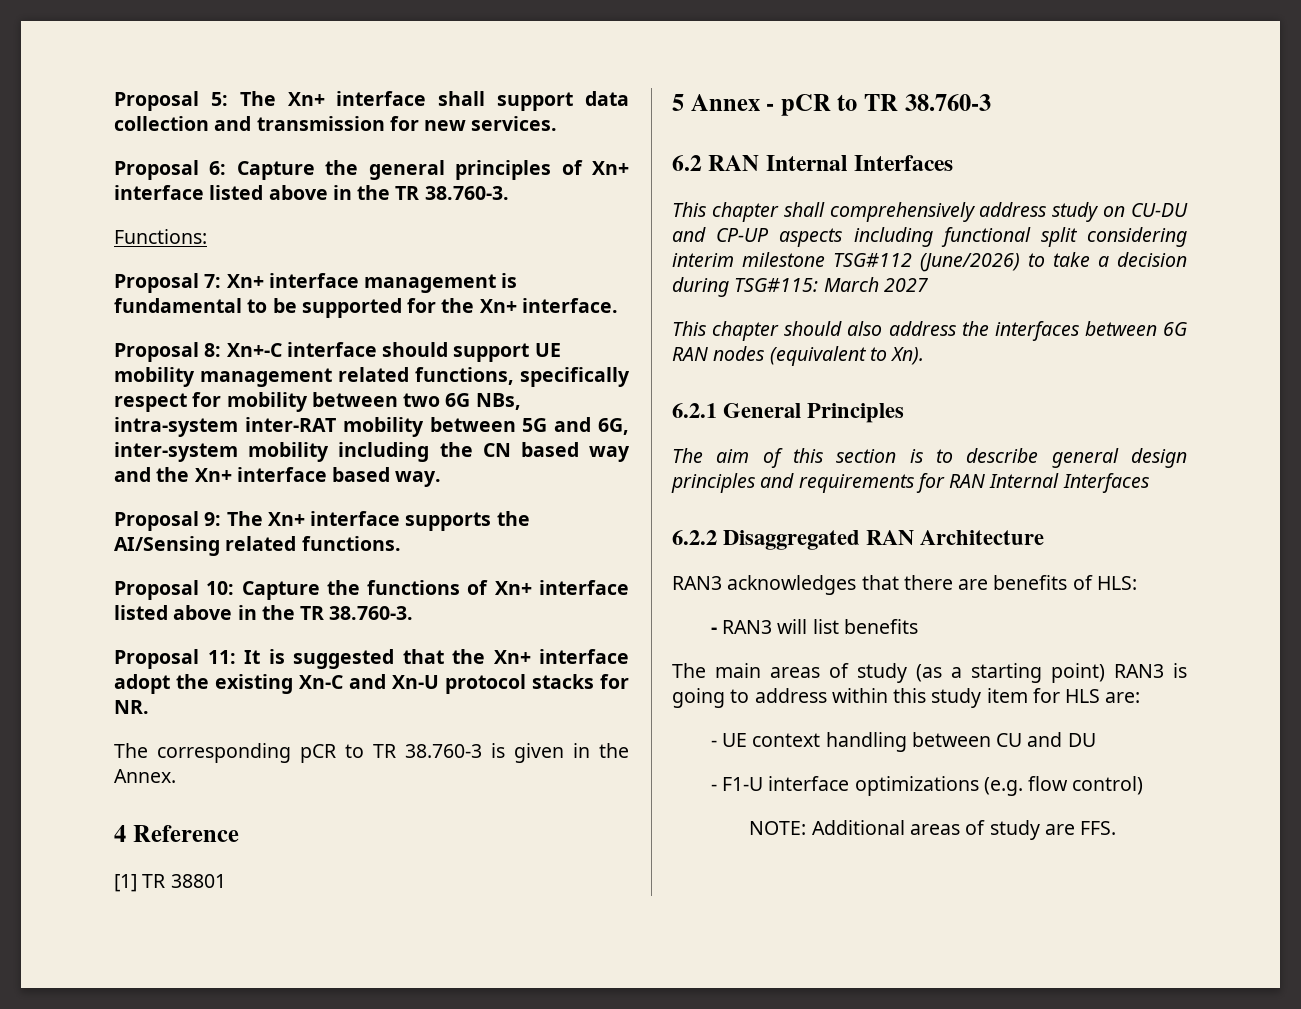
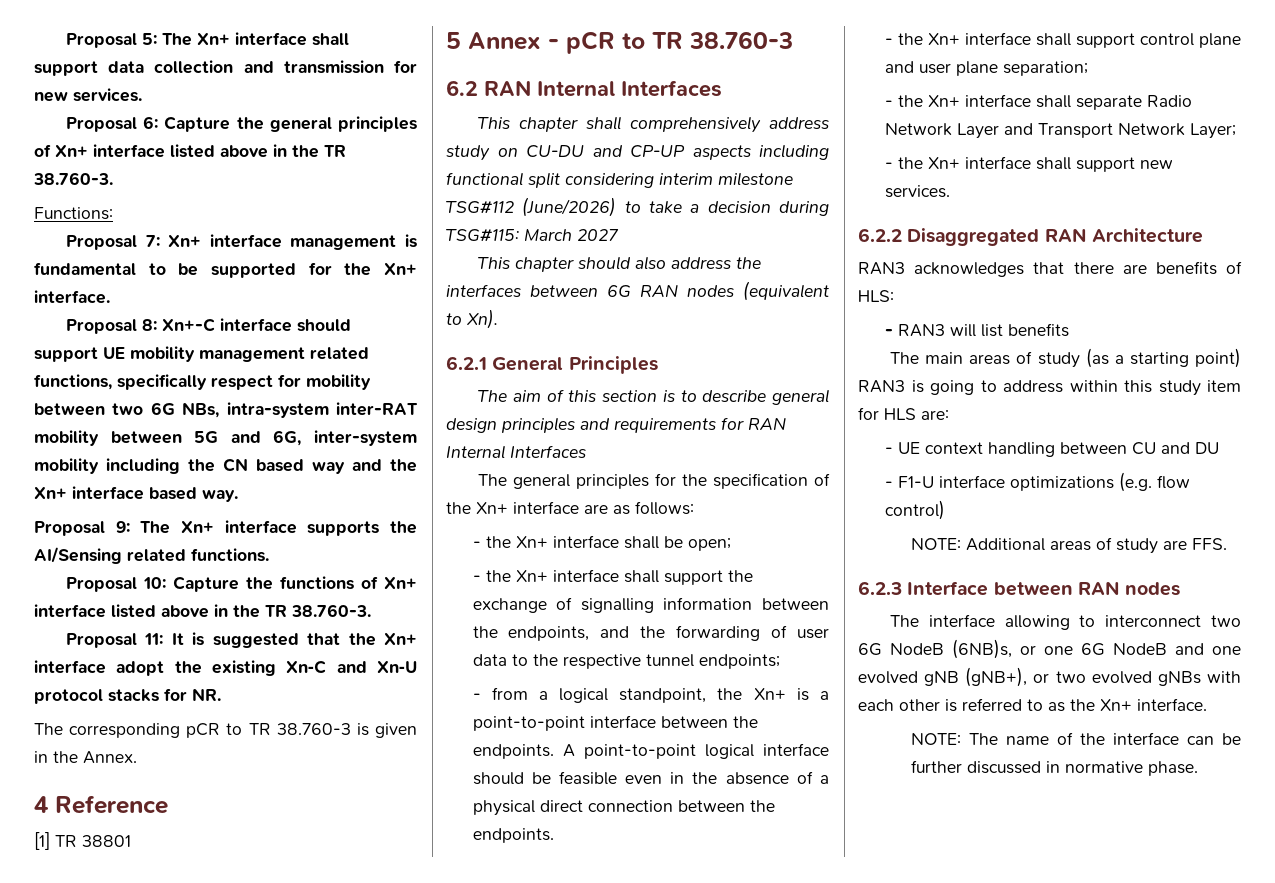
(1150, 483) none -> [478,473,830,489] [446,501,694,515] [472,535,731,551] [472,569,753,585] [472,597,829,613] [472,625,829,641] [472,654,780,669] [472,687,829,703] [472,715,758,731] [472,743,829,759] [472,771,829,785] [472,800,775,816] [472,828,554,843] [884,32,1241,48] [884,61,1088,76] [884,94,1192,110] [884,123,1236,139] [884,156,1173,172] [884,185,950,198] // The general principles for the specification of the Xn+ interface are as follows: // - the Xn+ interface shall be open; // - the Xn+ interface shall support the exchange of signalling information between the endpoints, and the forwarding of user data to the respective tunnel endpoints; // - from a logical standpoint, the Xn+ is a point-to-point interface between the endpoints. A point-to-point logical interface should be feasible even in the absence of a physical direct connection between the endpoints. // - the Xn+ interface shall support control plane and user plane separation; // - the Xn+ interface shall separate Radio Network Layer and Transport Network Layer; // - the Xn+ interface shall support new services.
(1117, 828) none -> [858,581,1181,596] [890,614,1241,630] [858,639,1241,659] [858,667,1241,687] [858,698,1207,712] [911,732,1241,745] [911,760,1199,776] // 6.2.3 Interface between RAN nodes // The interface allowing to interconnect two 6G NodeB (6NB)s, or one 6G NodeB and one evolved gNB (gNB+), or two evolved gNBs with each other is referred to as the Xn+ interface. // NOTE: The name of the interface can be further discussed in normative phase.

